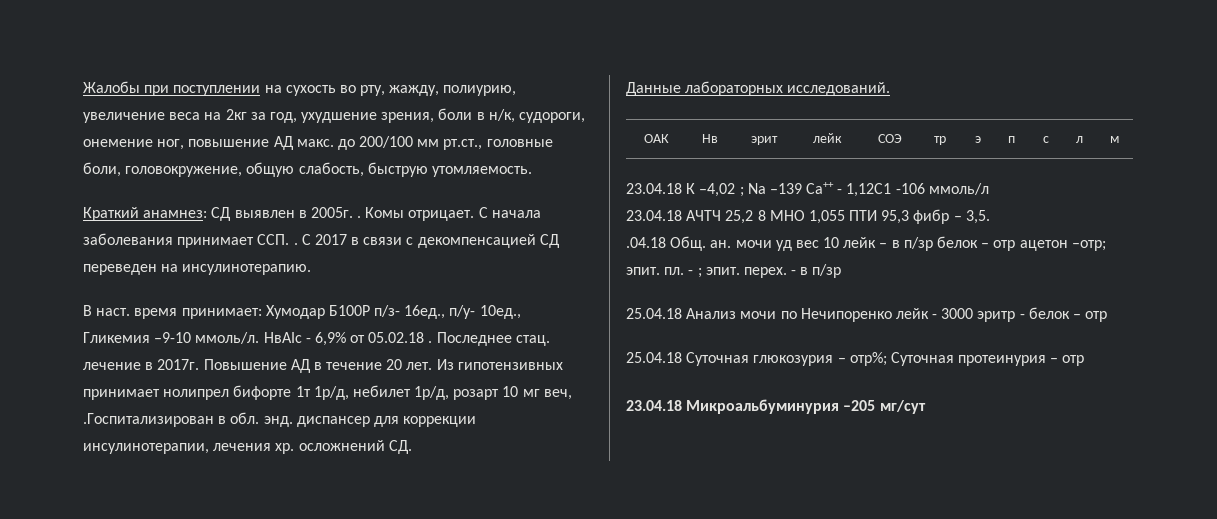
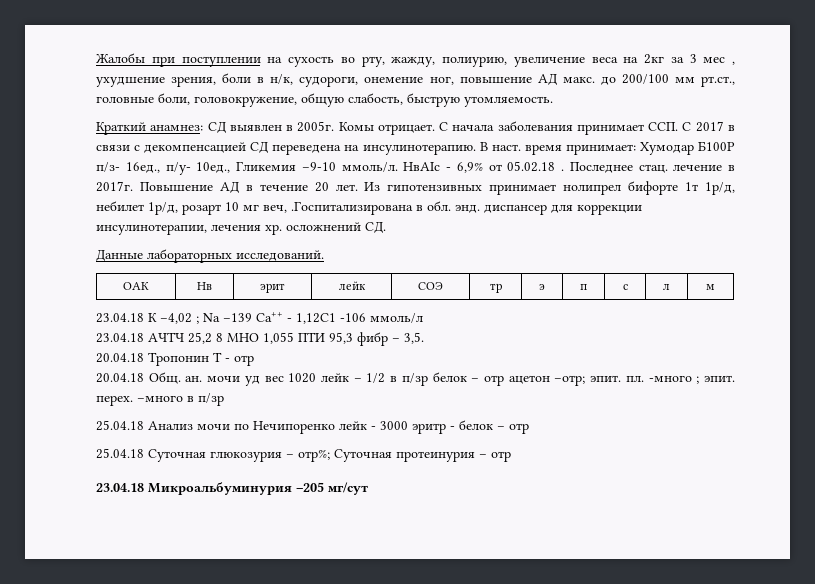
[269,112,297,123] год, -> [689,54,735,65] 3 мес ,
[357,216,362,218] . -> (335, 126) none
[293,243,298,245] . -> (679, 126) none
[83,264,157,275] переведен -> [272,144,342,155] переведена
(312, 269) // -> (476, 149) none
[83,413,214,427] .Госпитализирован -> [291,202,413,215] .Госпитализирована
[626,237,666,248] .04.18 -> [96,352,254,366] [96,373,144,383] 20.04.18 Тропонин Т - отр // 20.04.18
[823,237,888,248] 10 лейк – -> [288,373,386,383] 1020 лейк – 1/2
[688,270,694,275] - -> [648,375,692,382] -много
[791,270,797,275] - -> [137,395,183,402] –много

